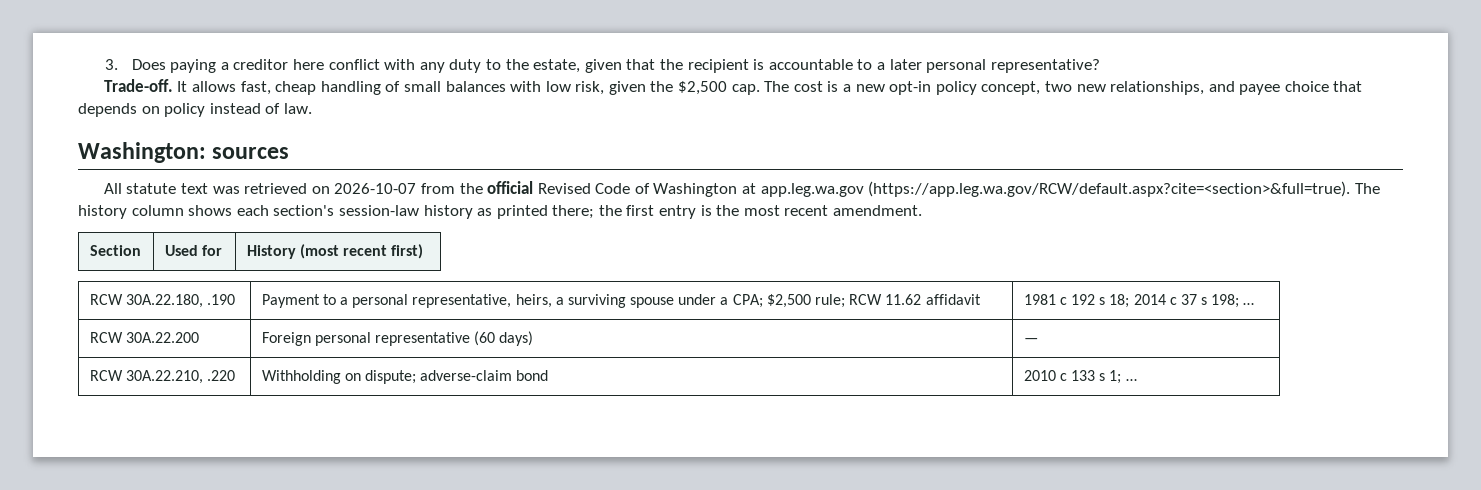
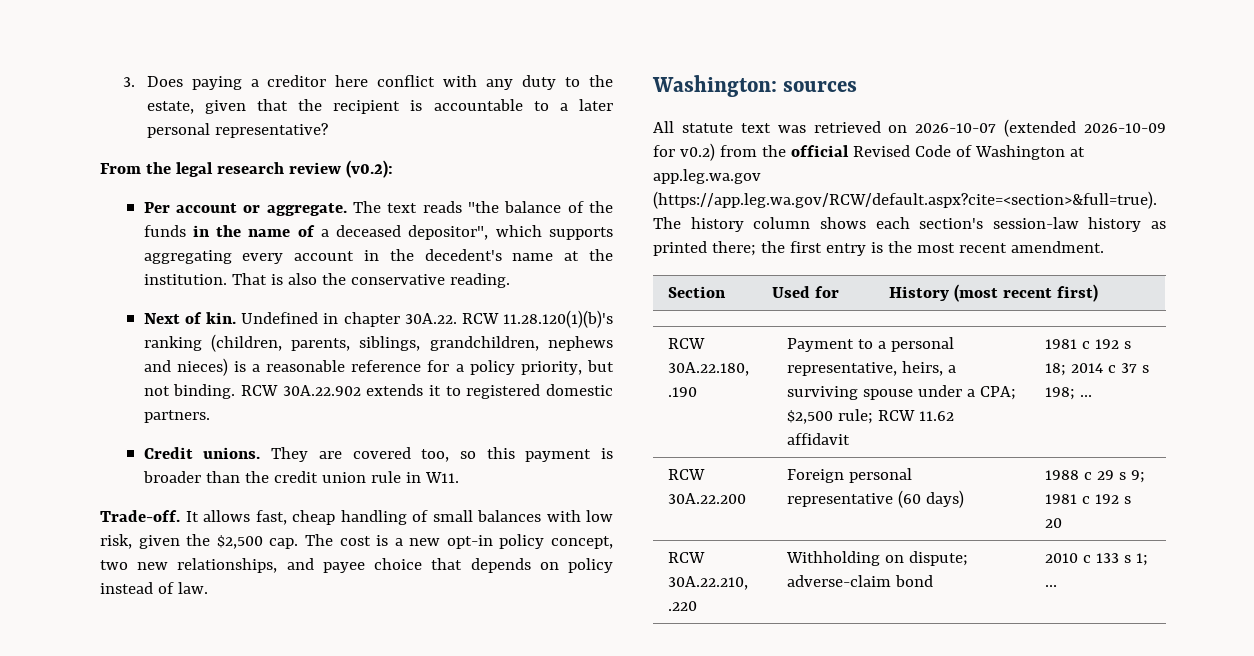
(1100, 66) none -> [100,160,393,178] [143,201,614,216] [143,225,613,240] [143,249,613,264] [143,273,510,288] [143,310,613,328] [143,334,613,352] [143,358,614,376] [143,384,613,399] [143,410,210,423] [143,447,613,462] [142,471,459,483] // From the legal research review (v0.2): // Per account or aggregate. The text reads "the balance of the funds in the name of a deceased depositor", which supports aggregating every account in the decedent's name at the institution. That is also the conservative reading. // Next of kin. Undefined in chapter 30A.22. RCW 11.28.120(1)(b)'s ranking (children, parents, siblings, grandchildren, nephews and nieces) is a reasonable reference for a policy priority, but not binding. RCW 30A.22.902 extends it to registered domestic partners. // Credit unions. They are covered too, so this payment is broader than the credit union rule in W11.
(417, 188) none -> [1004,119,1166,137] [653,143,715,161] (extended 2026-10-09 for v0.2)
[1023,338,1038,343] — -> [1044,470,1145,483] [1044,494,1131,504] [1044,518,1062,528] 1988 c 29 s 9; 1981 c 192 s 20

